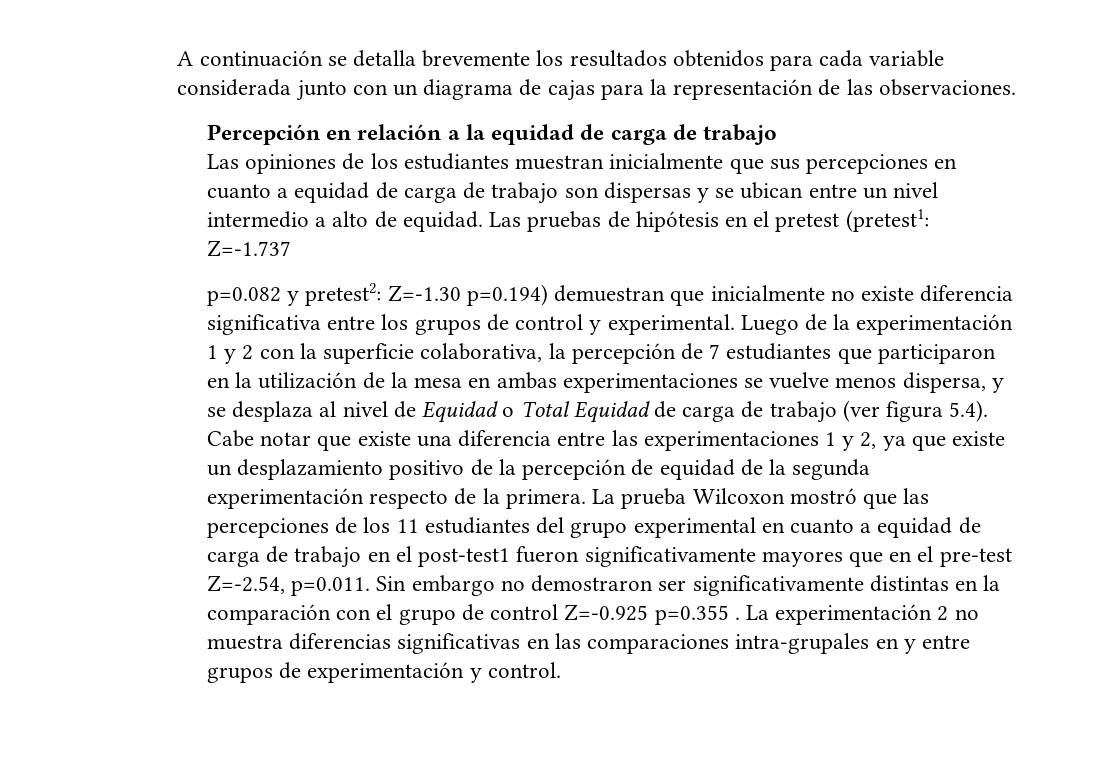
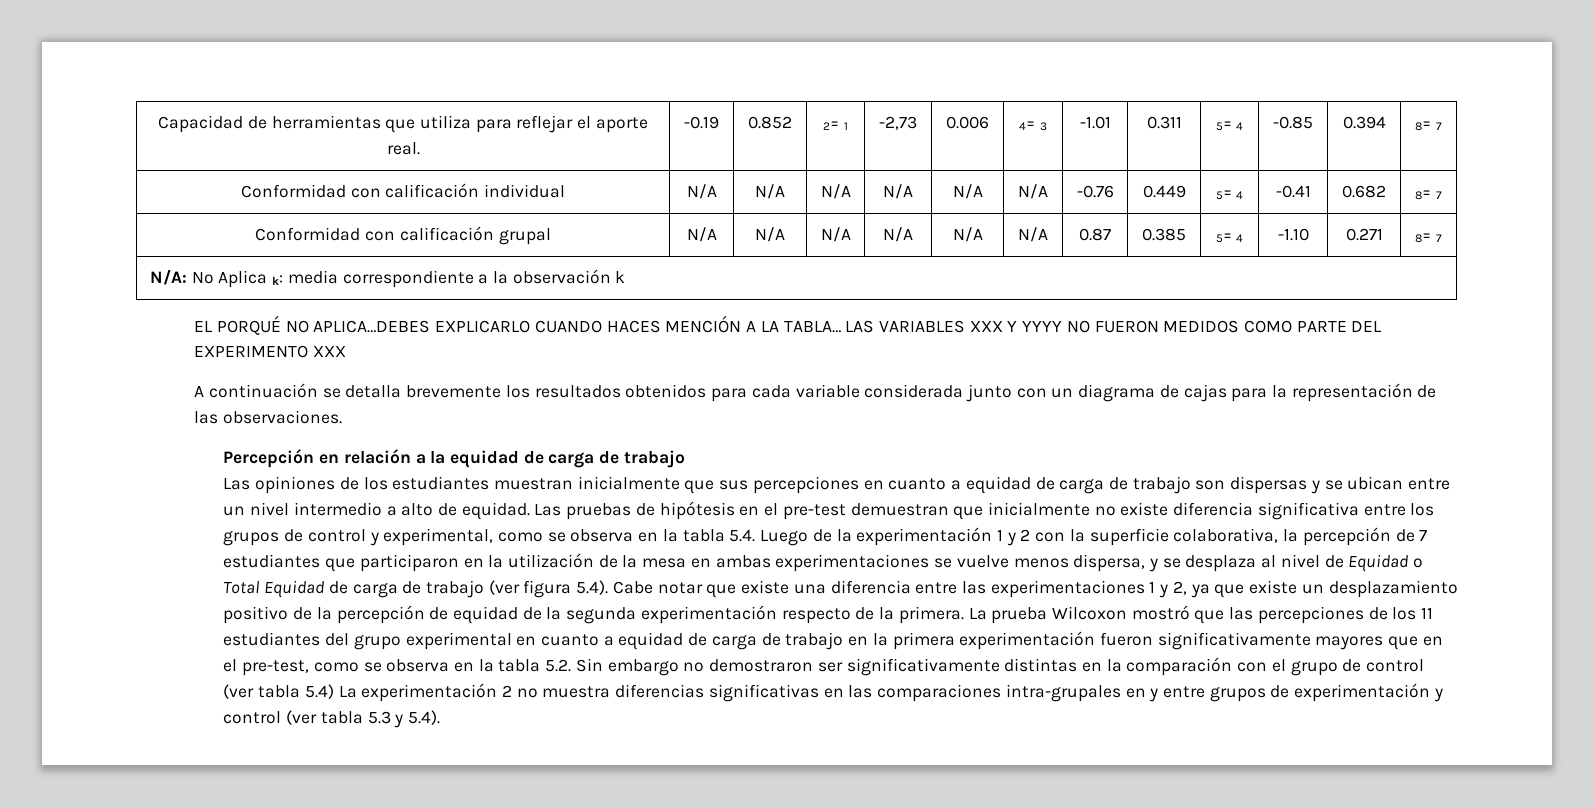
(177, 58) none -> [158,115,648,133] [386,142,420,155] [684,116,719,129] [748,116,792,129] [823,121,848,130] [879,116,917,130] [946,116,989,129] [1019,121,1047,131] [1079,116,1111,129] [1146,116,1182,129] [1215,121,1244,131] [1273,116,1313,129] [1342,116,1386,129] [1415,121,1442,131] [240,183,566,198] [686,184,717,199] [755,184,785,199] [820,184,851,199] [883,184,913,199] [952,184,983,199] [1018,184,1048,199] [1076,185,1114,198] [1142,185,1186,198] [1215,190,1244,200] [1275,185,1311,198] [1342,185,1386,198] [1415,190,1442,200] [255,226,551,245] [686,227,717,242] [755,227,785,242] [820,227,851,242] [883,227,913,242] [952,227,983,242] [1018,227,1048,242] [1079,228,1111,241] [1142,228,1186,241] [1215,233,1244,243] [1277,228,1309,241] [1345,228,1383,241] [1415,233,1442,243] [149,269,626,288] [194,315,1383,335] [194,345,346,358] Capacidad de herramientas que utiliza para reflejar el aporte real. | -0.19 | 0.852 | 2= 1 | -2,73 | 0.006 | 4= 3 | -1.01 | 0.311 | 5= 4 | -0.85 | 0.394 | 8= 7 // Conformidad con calificación individual | N/A | N/A | N/A | N/A | N/A | N/A | -0.76 | 0.449 | 5= 4 | -0.41 | 0.682 | 8= 7 // Conformidad con calificación grupal | N/A | N/A | N/A | N/A | N/A | N/A | 0.87 | 0.385 | 5= 4 | -1.10 | 0.271 | 8= 7 // N/A: No Aplica k: media correspondiente a la observación k // EL PORQUÉ NO APLICA…DEBES EXPLICARLO CUANDO HACES MENCIÓN A LA TABLA… LAS VARIABLES XXX Y YYYY NO FUERON MEDIDOS COMO PARTE DEL EXPERIMENTO XXX //
[775,209,929,232] [207,240,292,257] [207,283,548,306] pretest (pretest1: Z=-1.737 // p=0.082 y pretest2: Z=-1.30 p=0.194) -> [782,504,846,520] pre-test
[607,314,735,335] experimental. -> [383,528,756,546] experimental, como se observa en la tabla 5.4.
[395,546,511,567] el post-test1 -> [872,631,1096,650] la primera experimentación
[939,548,1012,567] [207,575,371,596] pre-test Z=-2.54, p=0.011. -> [242,659,572,676] pre-test, como se observa en la tabla 5.2.
[564,604,740,625] Z=-0.925 p=0.355 . -> [223,684,334,699] (ver tabla 5.4)
[487,662,561,678] control. -> [223,710,441,728] control (ver tabla 5.3 y 5.4).

